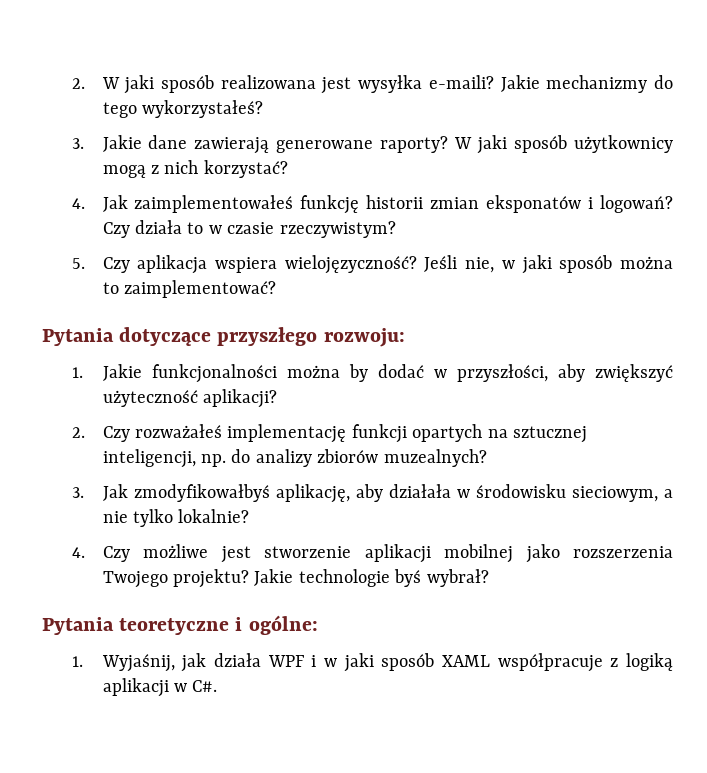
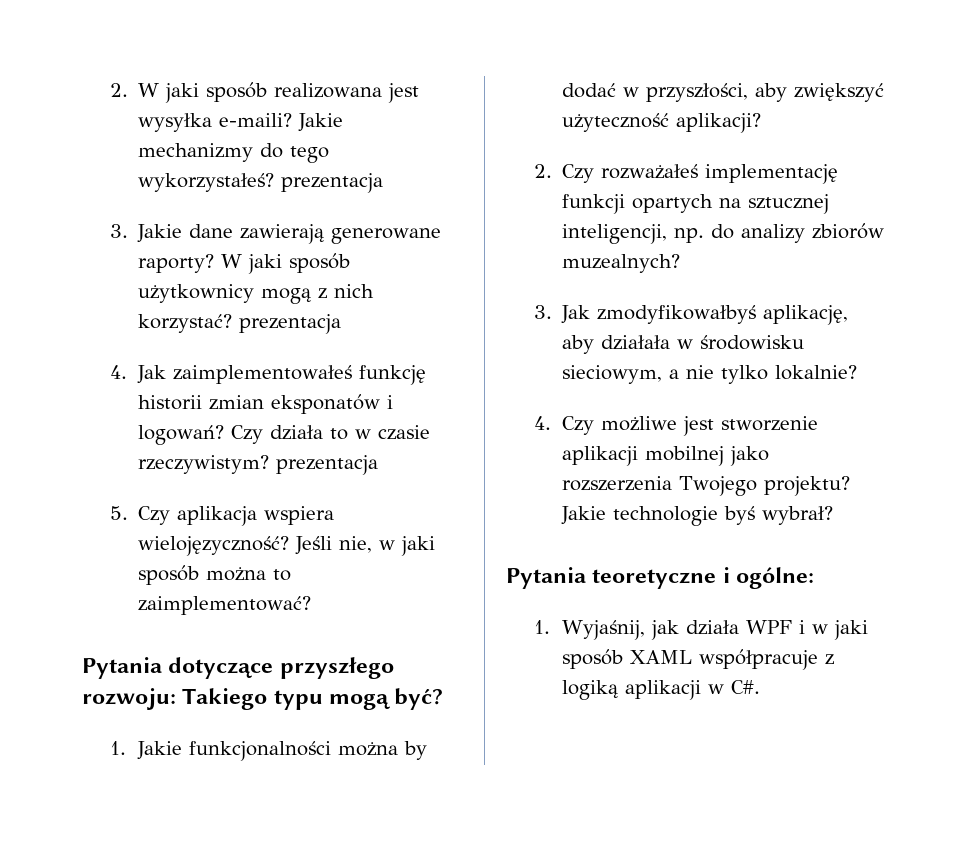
(263, 109) none -> [281,173,384,193] prezentacja
(288, 169) none -> [239,314,342,334] prezentacja
(396, 229) none -> [276,455,379,475] prezentacja
(405, 337) none -> [182,688,444,710] Takiego typu mogą być?

